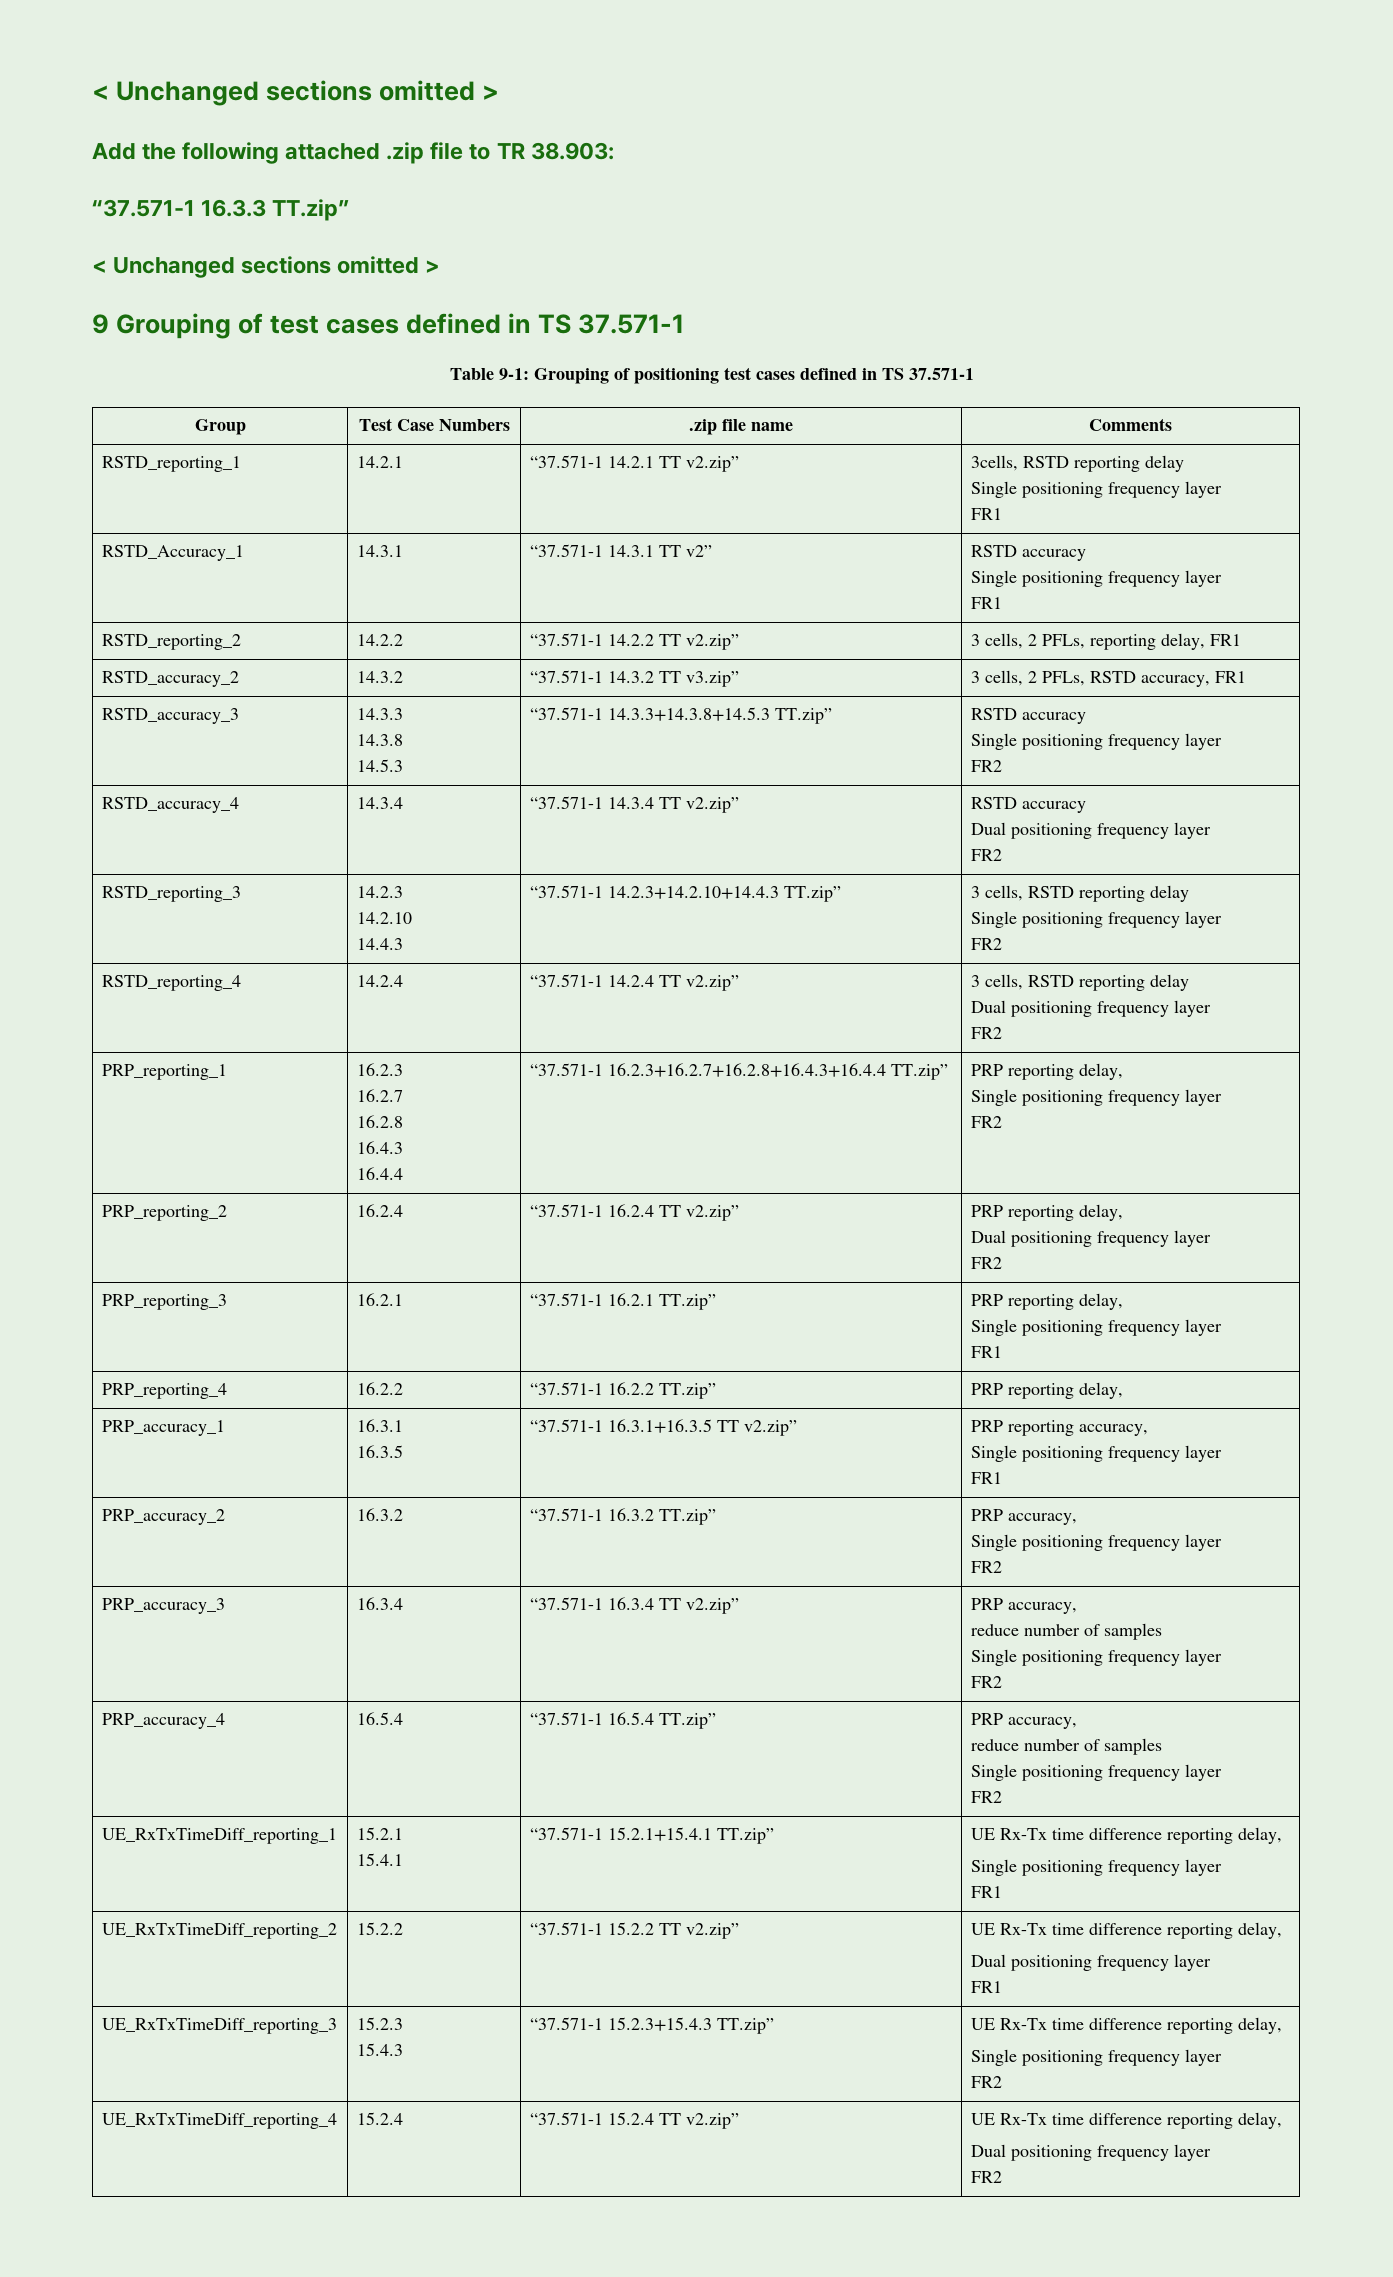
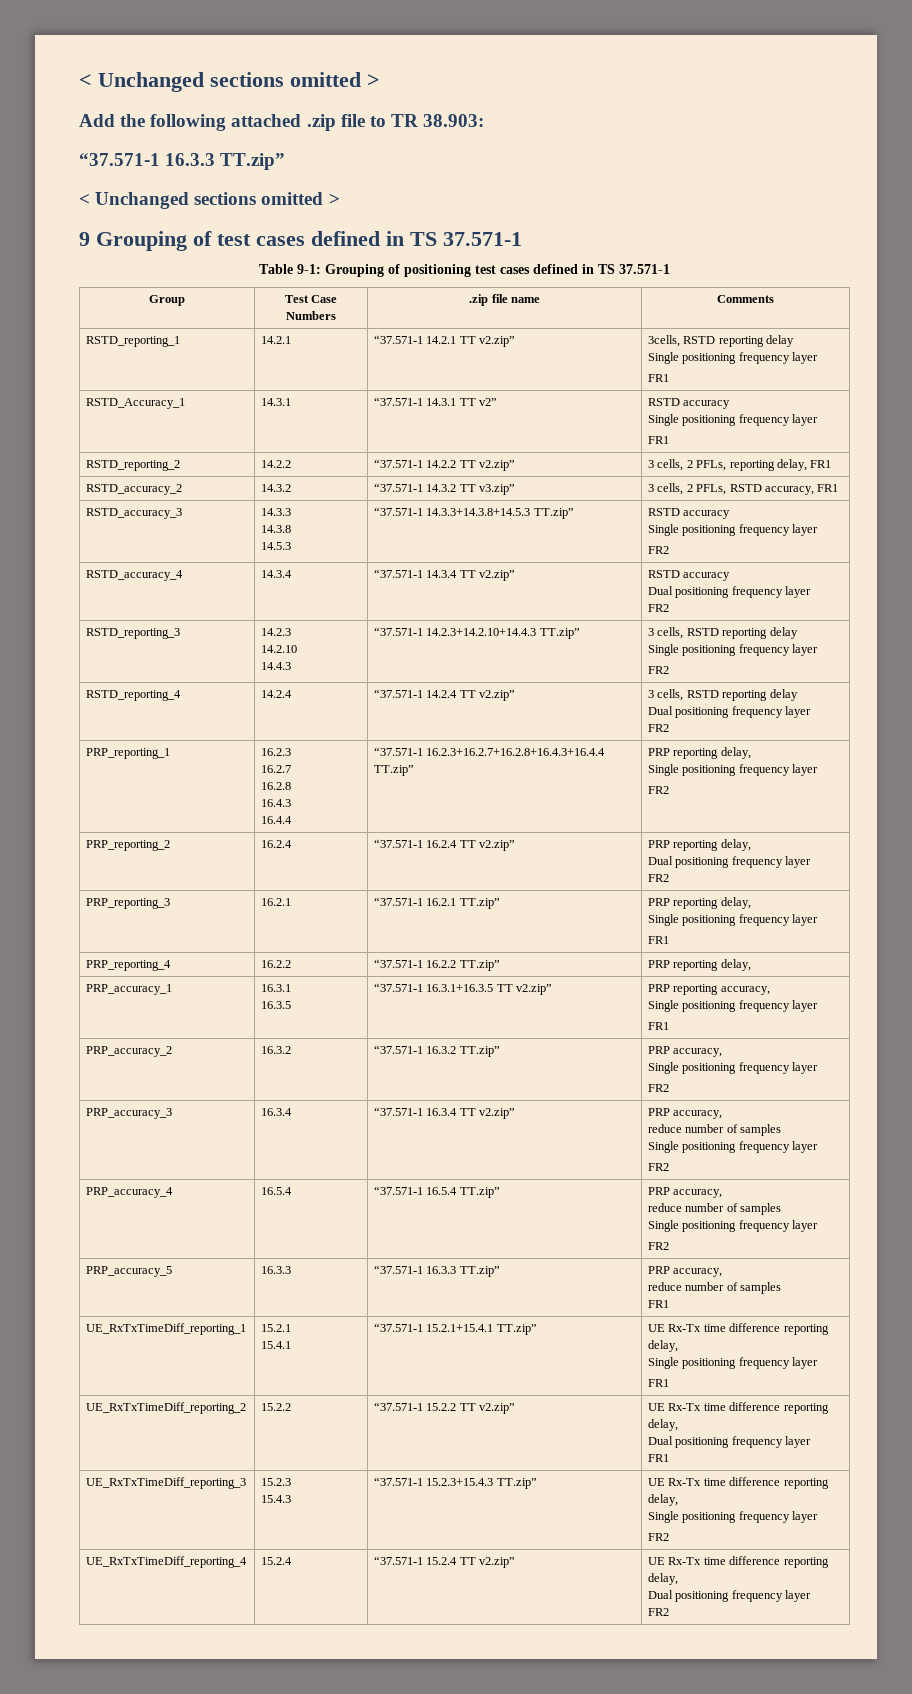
(1002, 1797) none -> [86,1266,173,1277] [261,1266,292,1274] [374,1265,500,1277] [648,1266,723,1277] [648,1282,782,1294] [648,1300,670,1308] // PRP_accuracy_5 | 16.3.3 | “37.571-1 16.3.3 TT.zip” | PRP accuracy, // reduce number of samples // FR1

